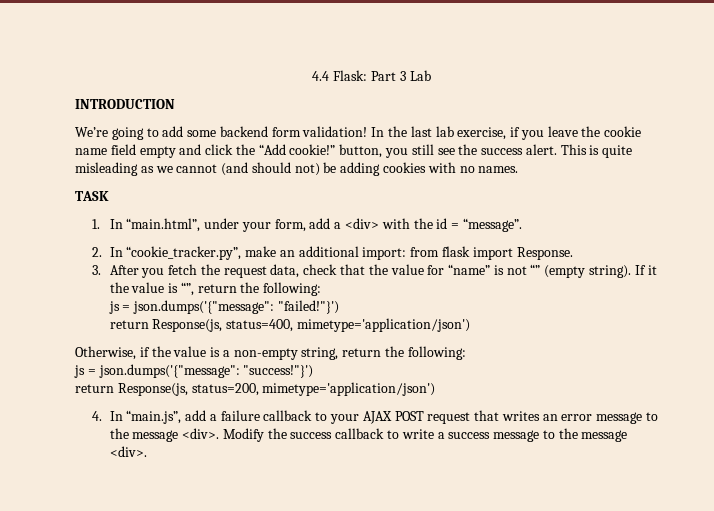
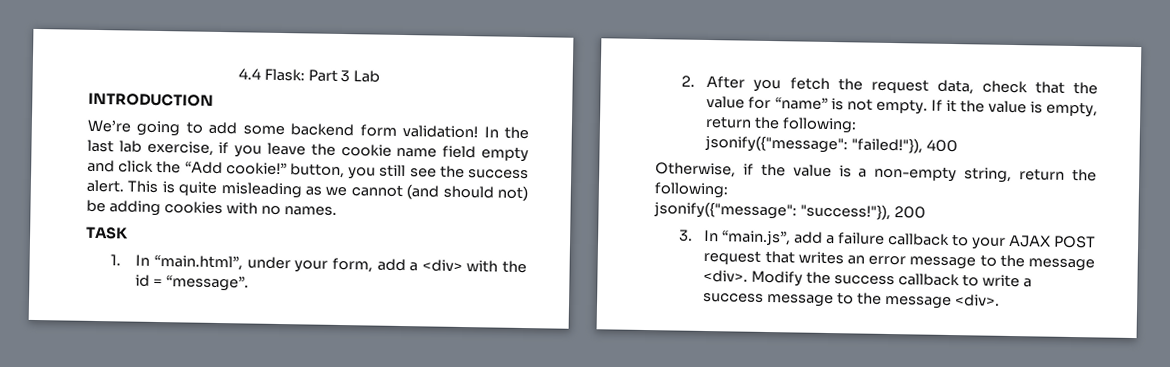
[109,246,573,260] [92,265,102,275] In “cookie_tracker.py”, make an additional import: from flask import Response. // 3. -> (696, 81) none
[530,264,631,278] “” (empty string). -> [875,98,928,115] empty.
[180,282,322,296] [108,300,339,314] [109,318,470,332] “”, return the following: // js = json.dumps('{"message": "failed!"}') // return Response(js, status=400, mimetype='application/json') -> [1046,101,1098,118] [705,115,858,134] [704,134,959,154] empty, return the following: // jsonify({"message": "failed!"}), 400
[74,364,314,378] [75,382,436,396] [92,411,103,421] js = json.dumps('{"message": "success!"}') // return Response(js, status=200, mimetype='application/json') // 4. -> [653,201,926,221] [679,229,694,242] jsonify({"message": "success!"}), 200 // 3.

